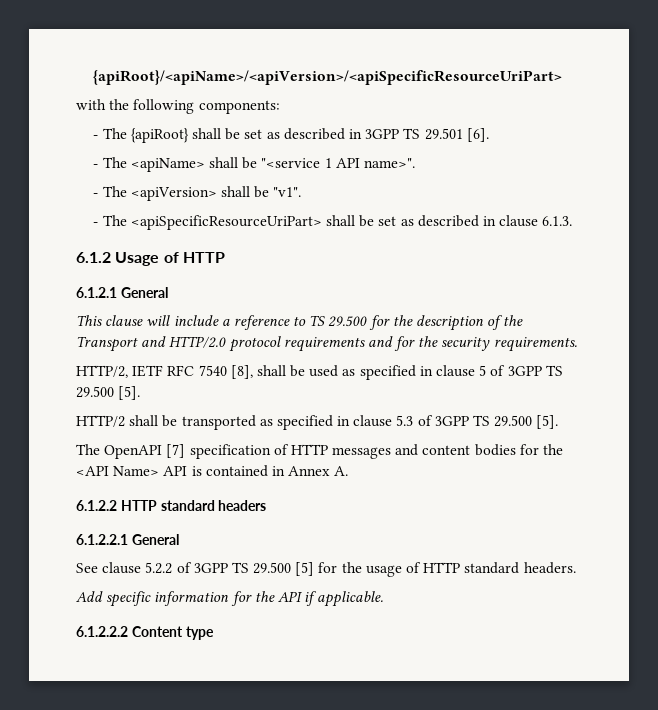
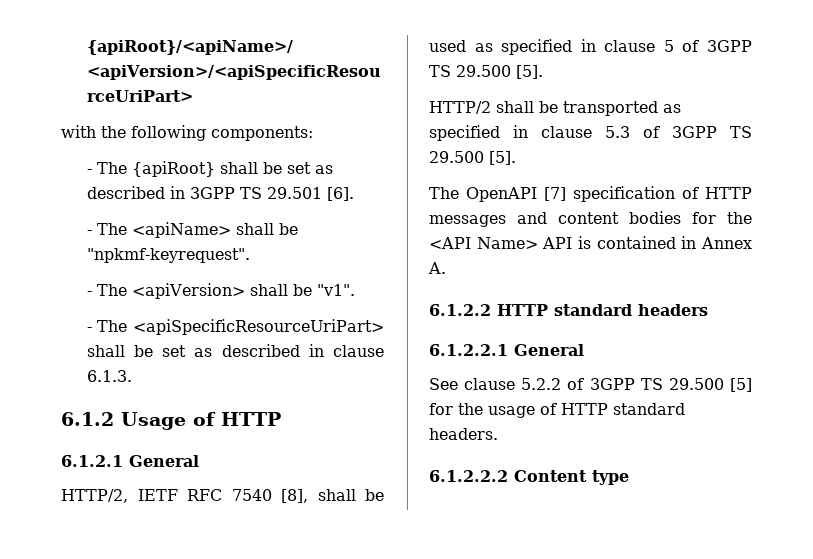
[261,158,415,168] "<service 1 API name>". -> [86,248,250,263] "npkmf-keyrequest".
[76,315,524,331] [76,336,577,352] // This clause will include a reference to TS 29.500 for the description of the Transport and HTTP/2.0 protocol requirements and for the security requirements. -> (199, 461) none
[76,591,384,607] // Add specific information for the API if applicable. -> (498, 434) none

